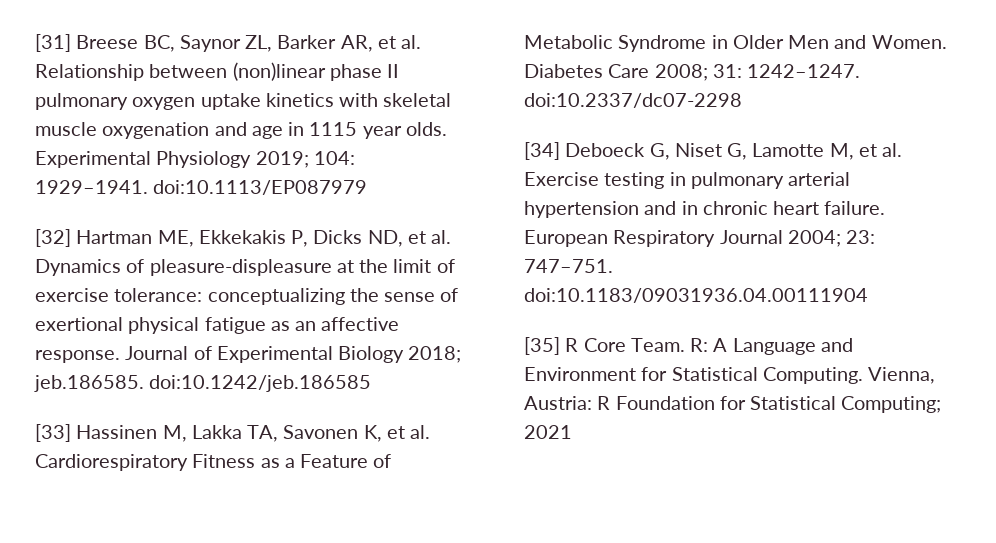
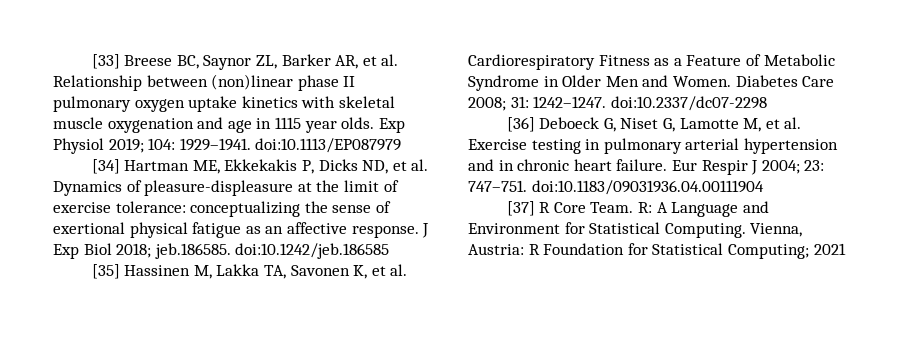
[35,34,71,52] [31] -> [91,54,120,69] [33]
[35,151,252,168] Experimental Physiology -> [378,118,405,133] [53,138,104,154] Exp Physiol
[35,229,71,247] [32] -> [91,159,120,174] [34]
[125,346,405,363] Journal of Experimental Biology -> [422,223,429,238] [53,243,112,259] J Exp Biol
[35,424,71,442] [33] -> [91,264,120,279] [35]
[524,142,560,160] [34] -> [506,117,535,132] [36]
[524,230,783,247] European Respiratory Journal -> [671,160,758,175] Eur Respir J
[524,337,560,355] [35] -> [506,201,535,216] [37]

